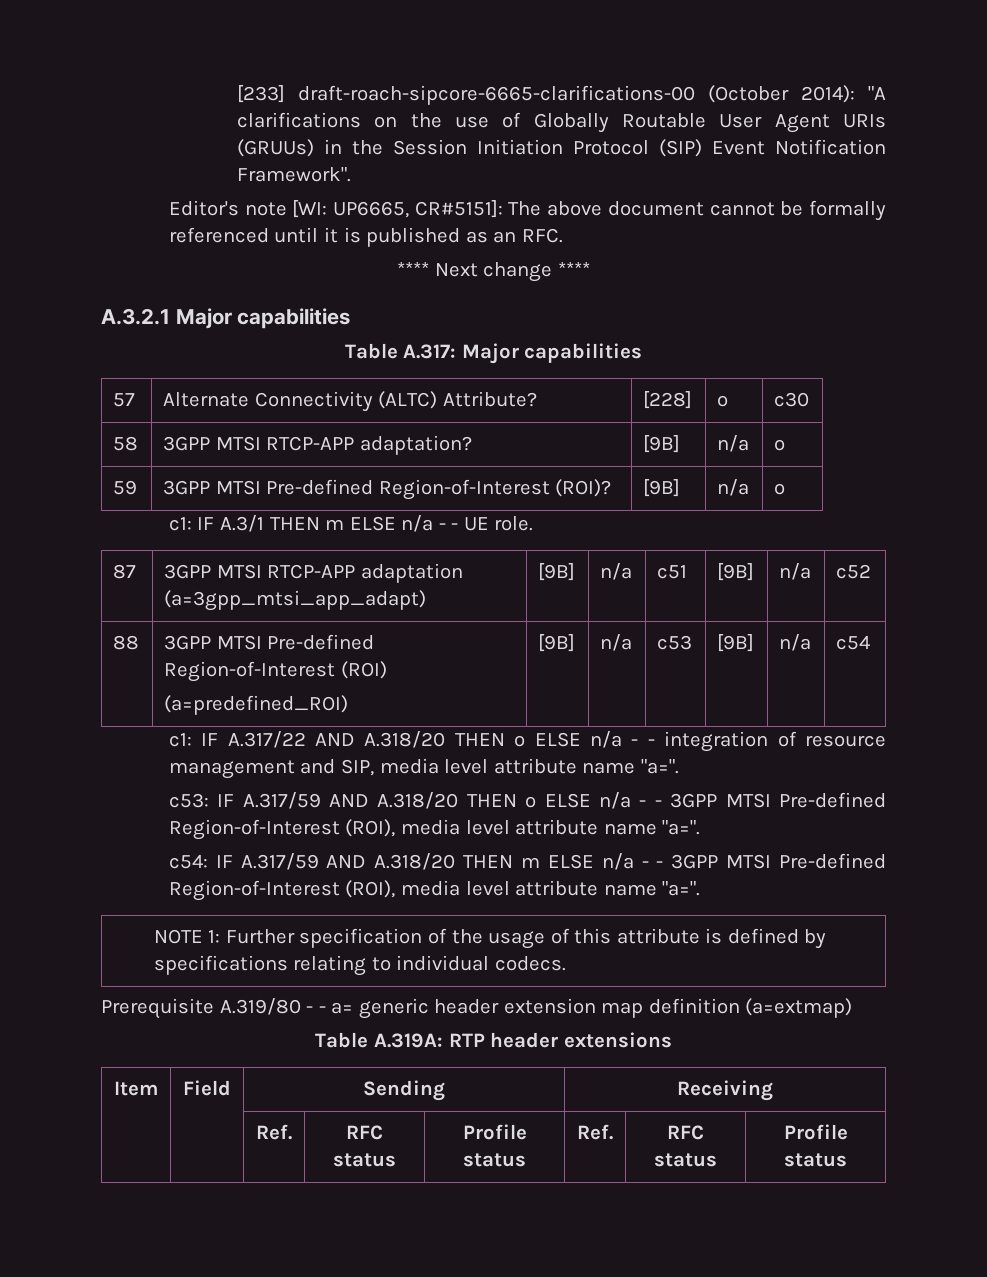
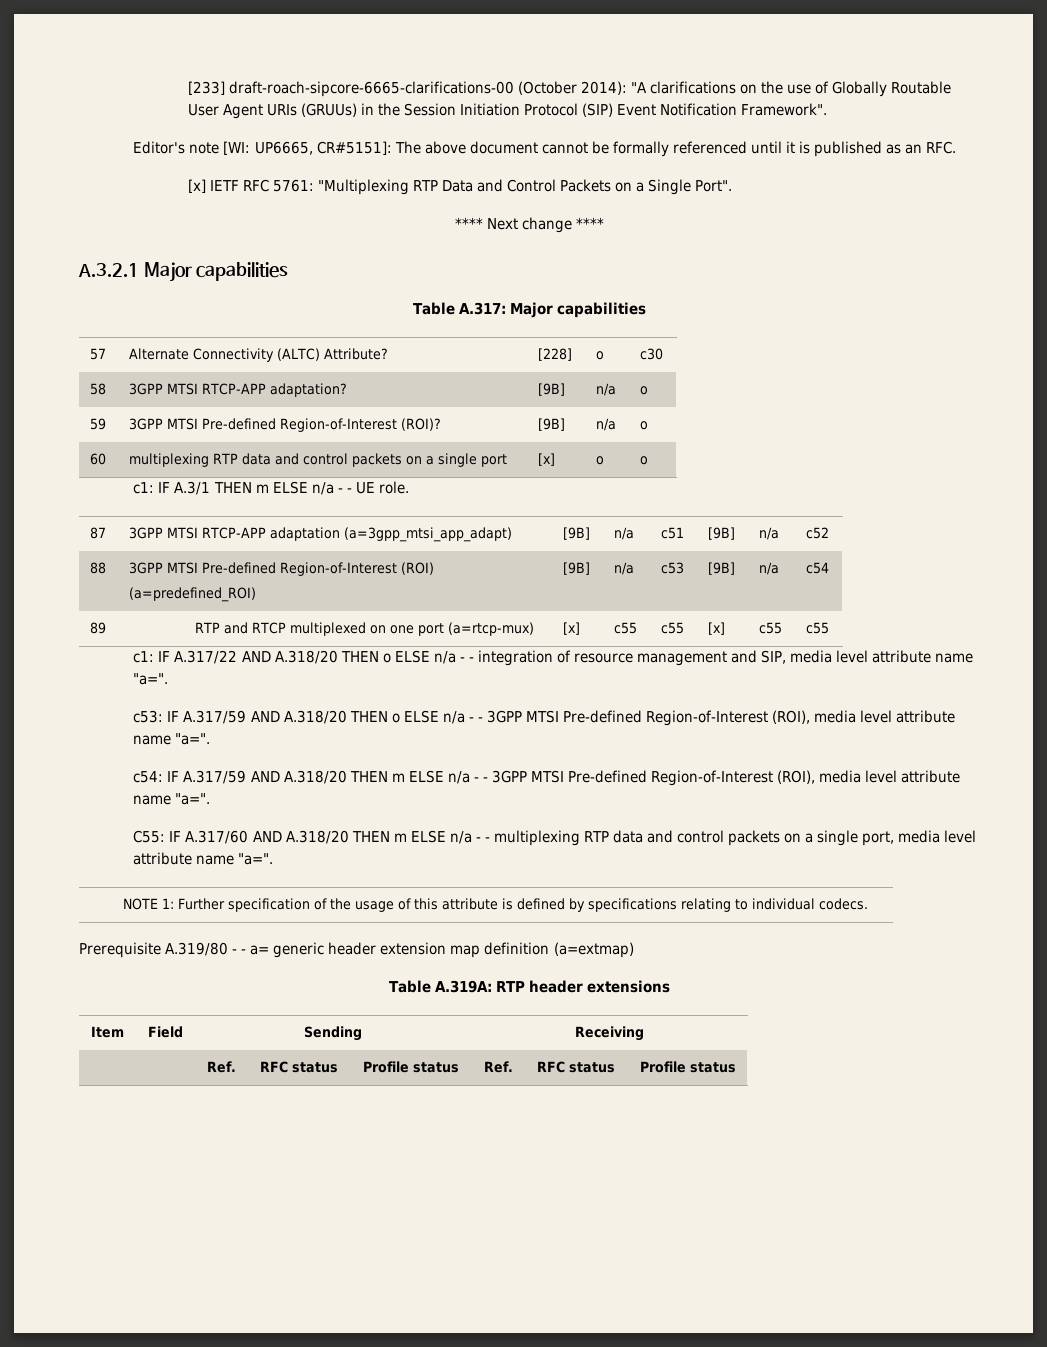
(563, 235) none -> [187,179,733,195] // [x] IETF RFC 5761: "Multiplexing RTP Data and Control Packets on a Single Port".
(786, 489) none -> [90,453,107,465] [129,453,508,467] [538,453,556,466] [596,456,605,465] [640,456,649,465] // 60 | multiplexing RTP data and control packets on a single port | [x] | o | o
(871, 642) none -> [90,622,107,634] [194,622,534,636] [563,622,581,635] [614,622,638,634] [661,622,685,634] [708,622,726,635] [759,622,783,634] [806,622,830,634] // 89 | RTP and RTCP multiplexed on one port (a=rtcp-mux) | [x] | c55 | c55 | [x] | c55 | c55
(701, 888) none -> [133,830,977,846] [133,852,274,865] // C55: IF A.317/60 AND A.318/20 THEN m ELSE n/a - - multiplexing RTP data and control packets on a single port, media level attribute name "a=".

